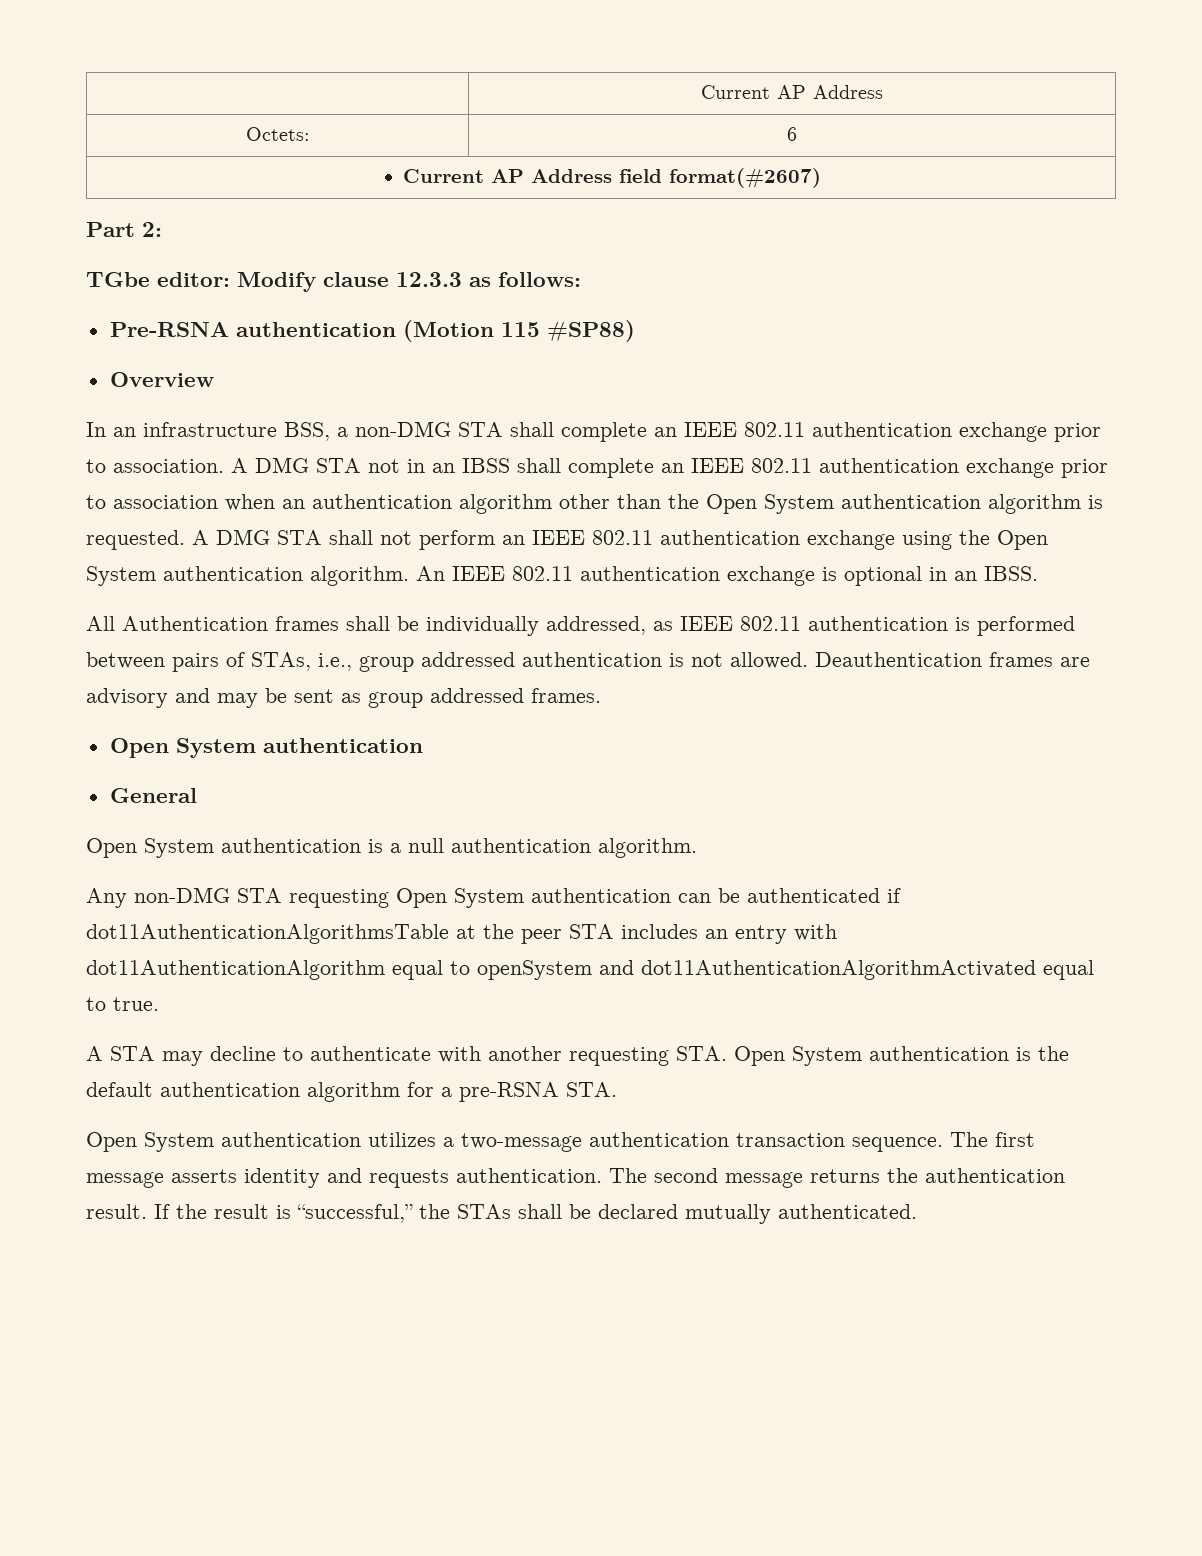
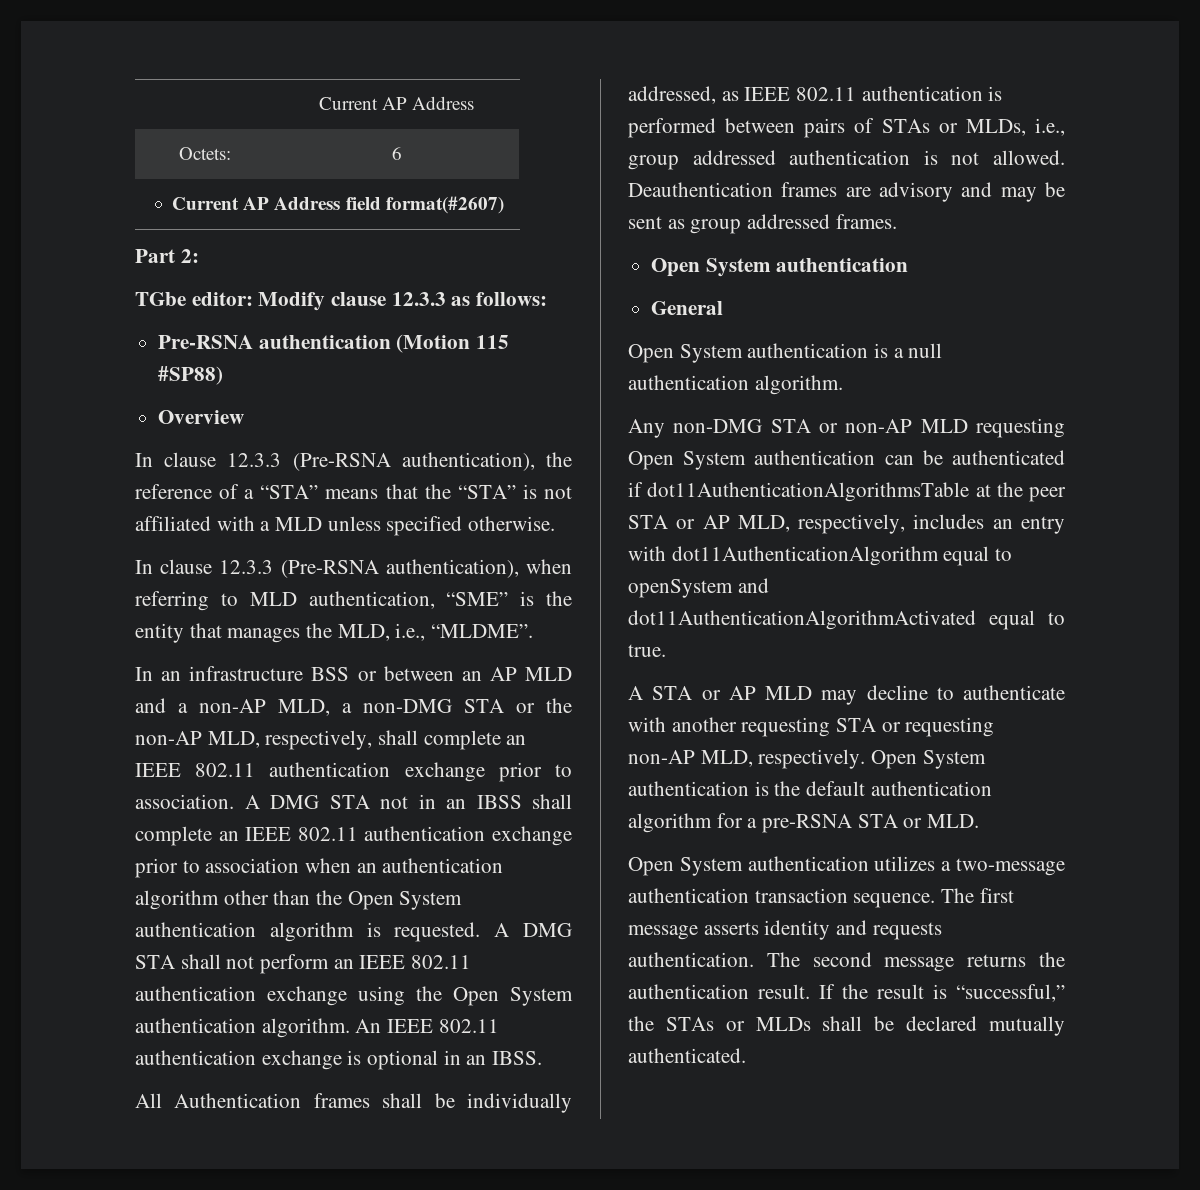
[113,421,503,441] an infrastructure BSS, a non-DMG STA -> [164,452,572,471] [135,484,572,499] [135,516,556,536] [135,559,572,578] [135,591,572,611] [135,623,534,643] [135,666,572,681] [135,698,572,716] [135,730,373,750] clause 12.3.3 (Pre-RSNA authentication), the reference of a “STA” means that the “STA” is not affiliated with a MLD unless specified otherwise. // In clause 12.3.3 (Pre-RSNA authentication), when referring to MLD authentication, “SME” is the entity that manages the MLD, i.e., “MLDME”. // In an infrastructure BSS or between an AP MLD and a non-AP MLD, a non-DMG STA or the non-AP MLD, respectively,
[251,652,311,671] STAs, -> [881,119,1026,136] STAs or MLDs,
(282, 895) none -> [819,419,968,433] or non-AP MLD
(614, 931) none -> [676,514,906,534] or AP MLD, respectively,
(155, 1053) none -> [701,686,812,700] or AP MLD
[676,1046,727,1061] STA. -> [836,717,995,737] [628,749,866,769] STA or requesting non-AP MLD, respectively.
[566,1082,617,1097] STA. -> [857,814,980,828] STA or MLD.
(511, 1211) none -> [725,1017,811,1031] or MLDs

